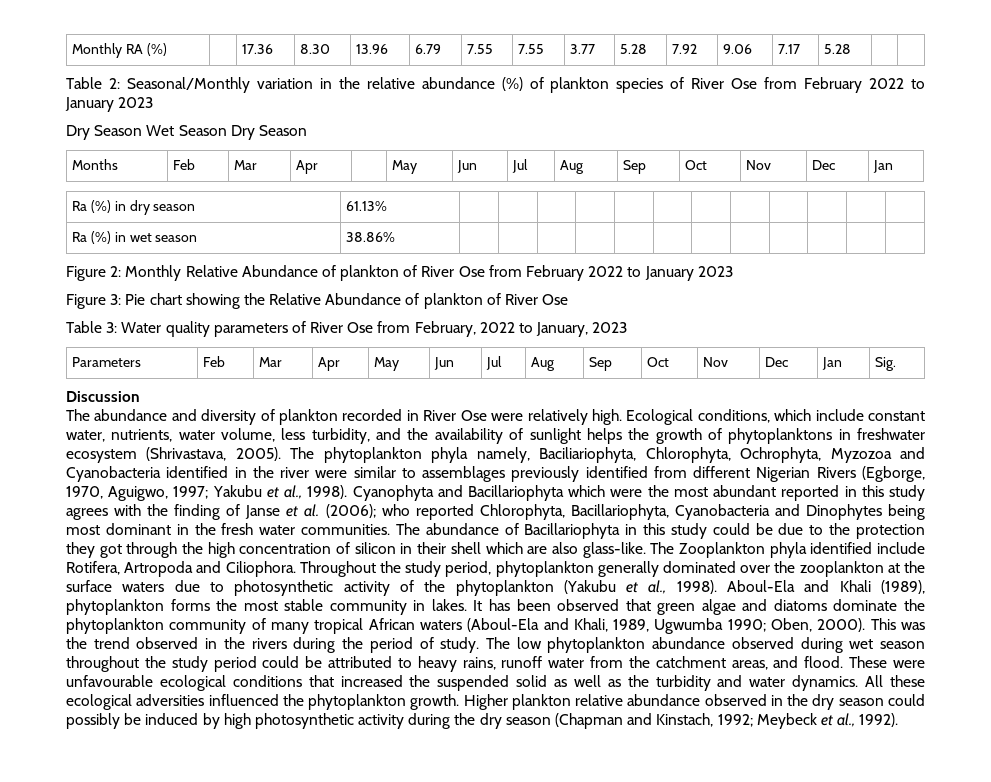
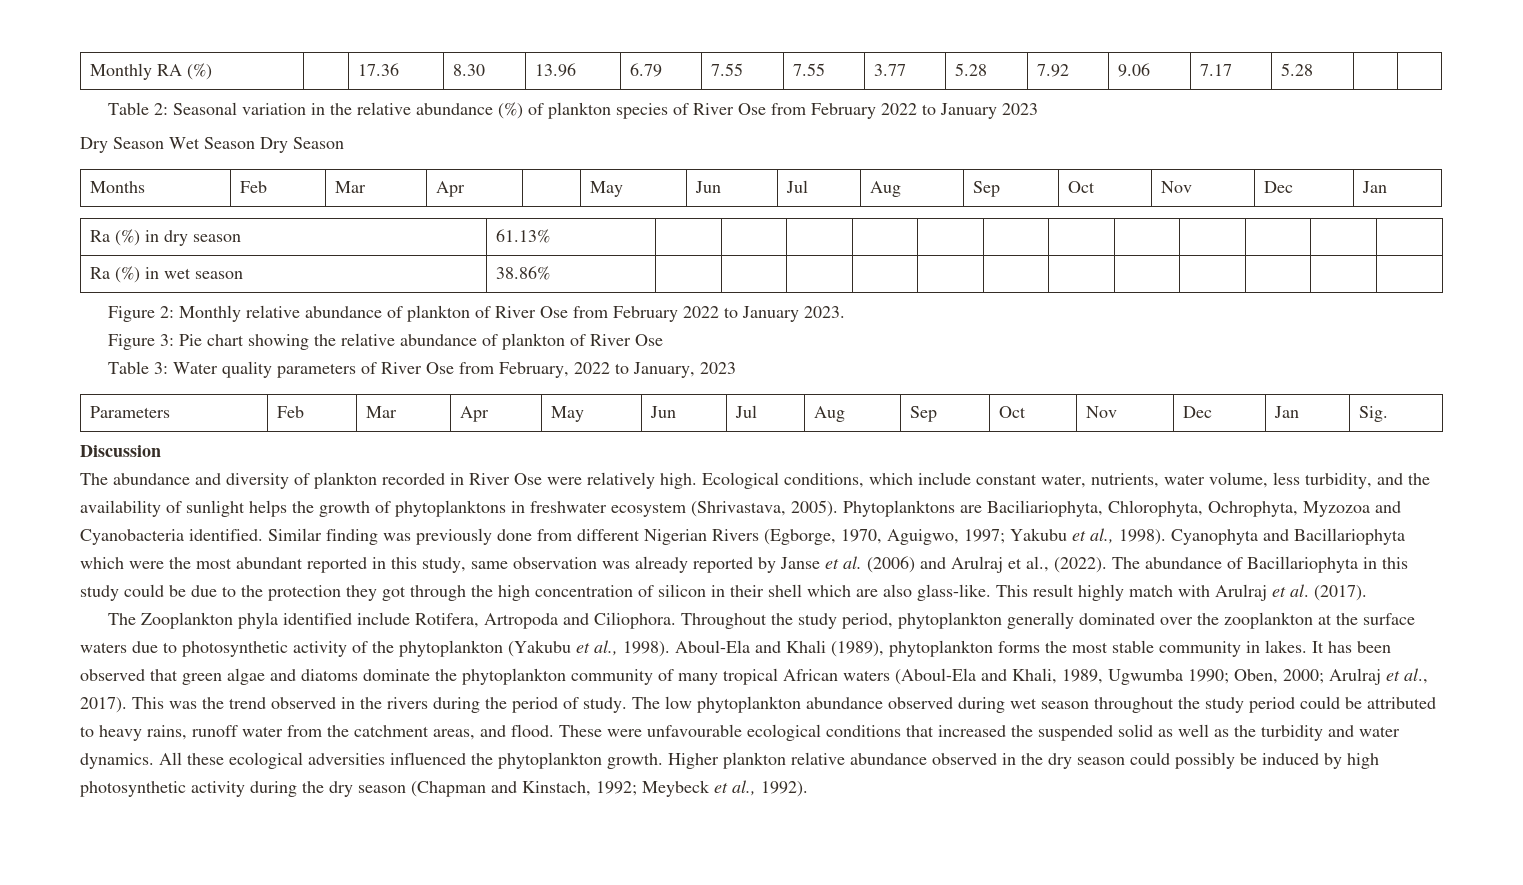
[126,77,250,93] Seasonal/Monthly -> [172,102,237,115] Seasonal
[185,265,318,277] Relative Abundance -> [245,305,382,318] relative abundance
[697,266,733,277] 2023 -> [803,306,845,318] 2023.
[269,293,402,305] Relative Abundance -> [340,333,477,346] relative abundance
[290,447,530,463] The phytoplankton phyla namely, -> [843,500,982,517] Phytoplanktons are
[166,466,648,482] identified in the river were similar to assemblages previously identified -> [189,528,532,545] identified. Similar finding was previously done
[889,485,926,501] [66,504,925,520] [66,523,391,535] study agrees with the finding of Janse et al. (2006); who reported Chlorophyta, Bacillariophyta, Cyanobacteria and Dinophytes being most dominant in the fresh water communities. -> [422,556,1107,573] study, same observation was already reported by Janse et al. (2006) and Arulraj et al., (2022).
(646, 550) none -> [996,584,1367,601] This result highly match with Arulraj et al. (2017). //
[817,618,866,632] 2000). -> [1283,668,1428,685] [80,697,127,713] 2000; Arulraj et al., 2017).

